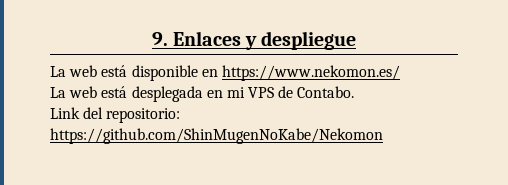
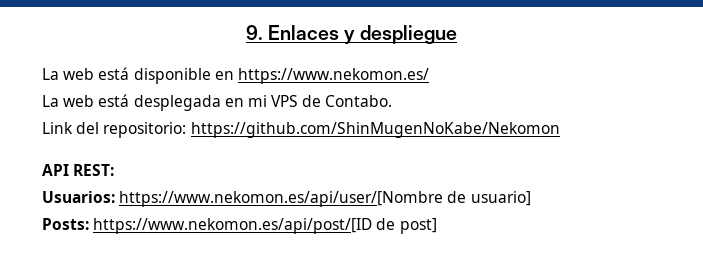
(383, 136) none -> [42,164,115,176] [42,191,531,207] [42,218,437,234] // API REST: // Usuarios: https://www.nekomon.es/api/user/[Nombre de usuario] // Posts: https://www.nekomon.es/api/post/[ID de post]

